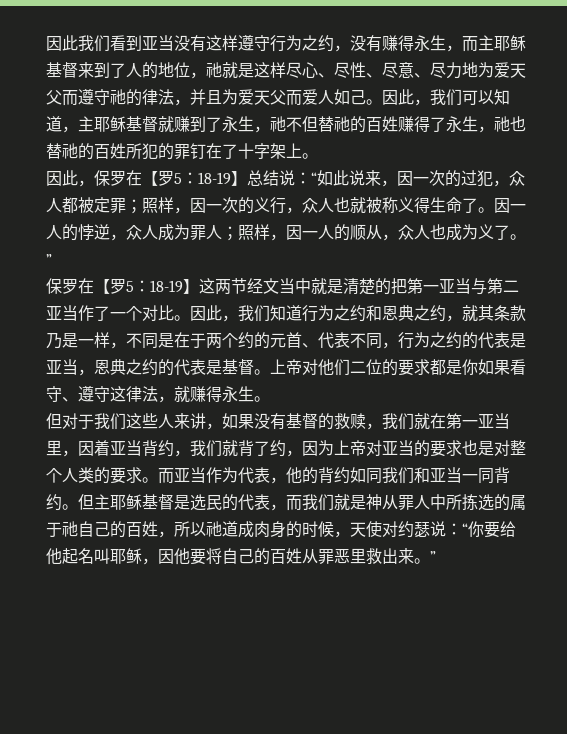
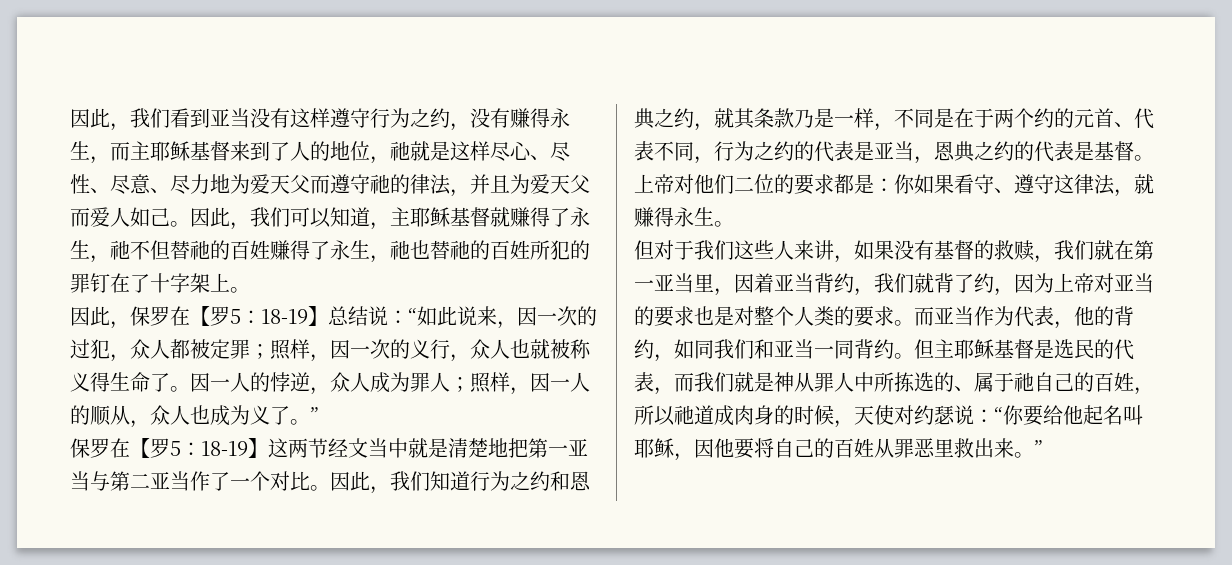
[46,35,78,51] 因此 -> [70,108,130,131] 因此，
[190,116,206,132] 到 -> [530,207,550,227] 得
[375,278,391,295] 的 -> [488,438,508,457] 地
(462, 367) none -> [874,178,894,192] ：
(350, 475) none -> [654,354,674,362] ，
(510, 502) none -> [954,386,974,391] 、

